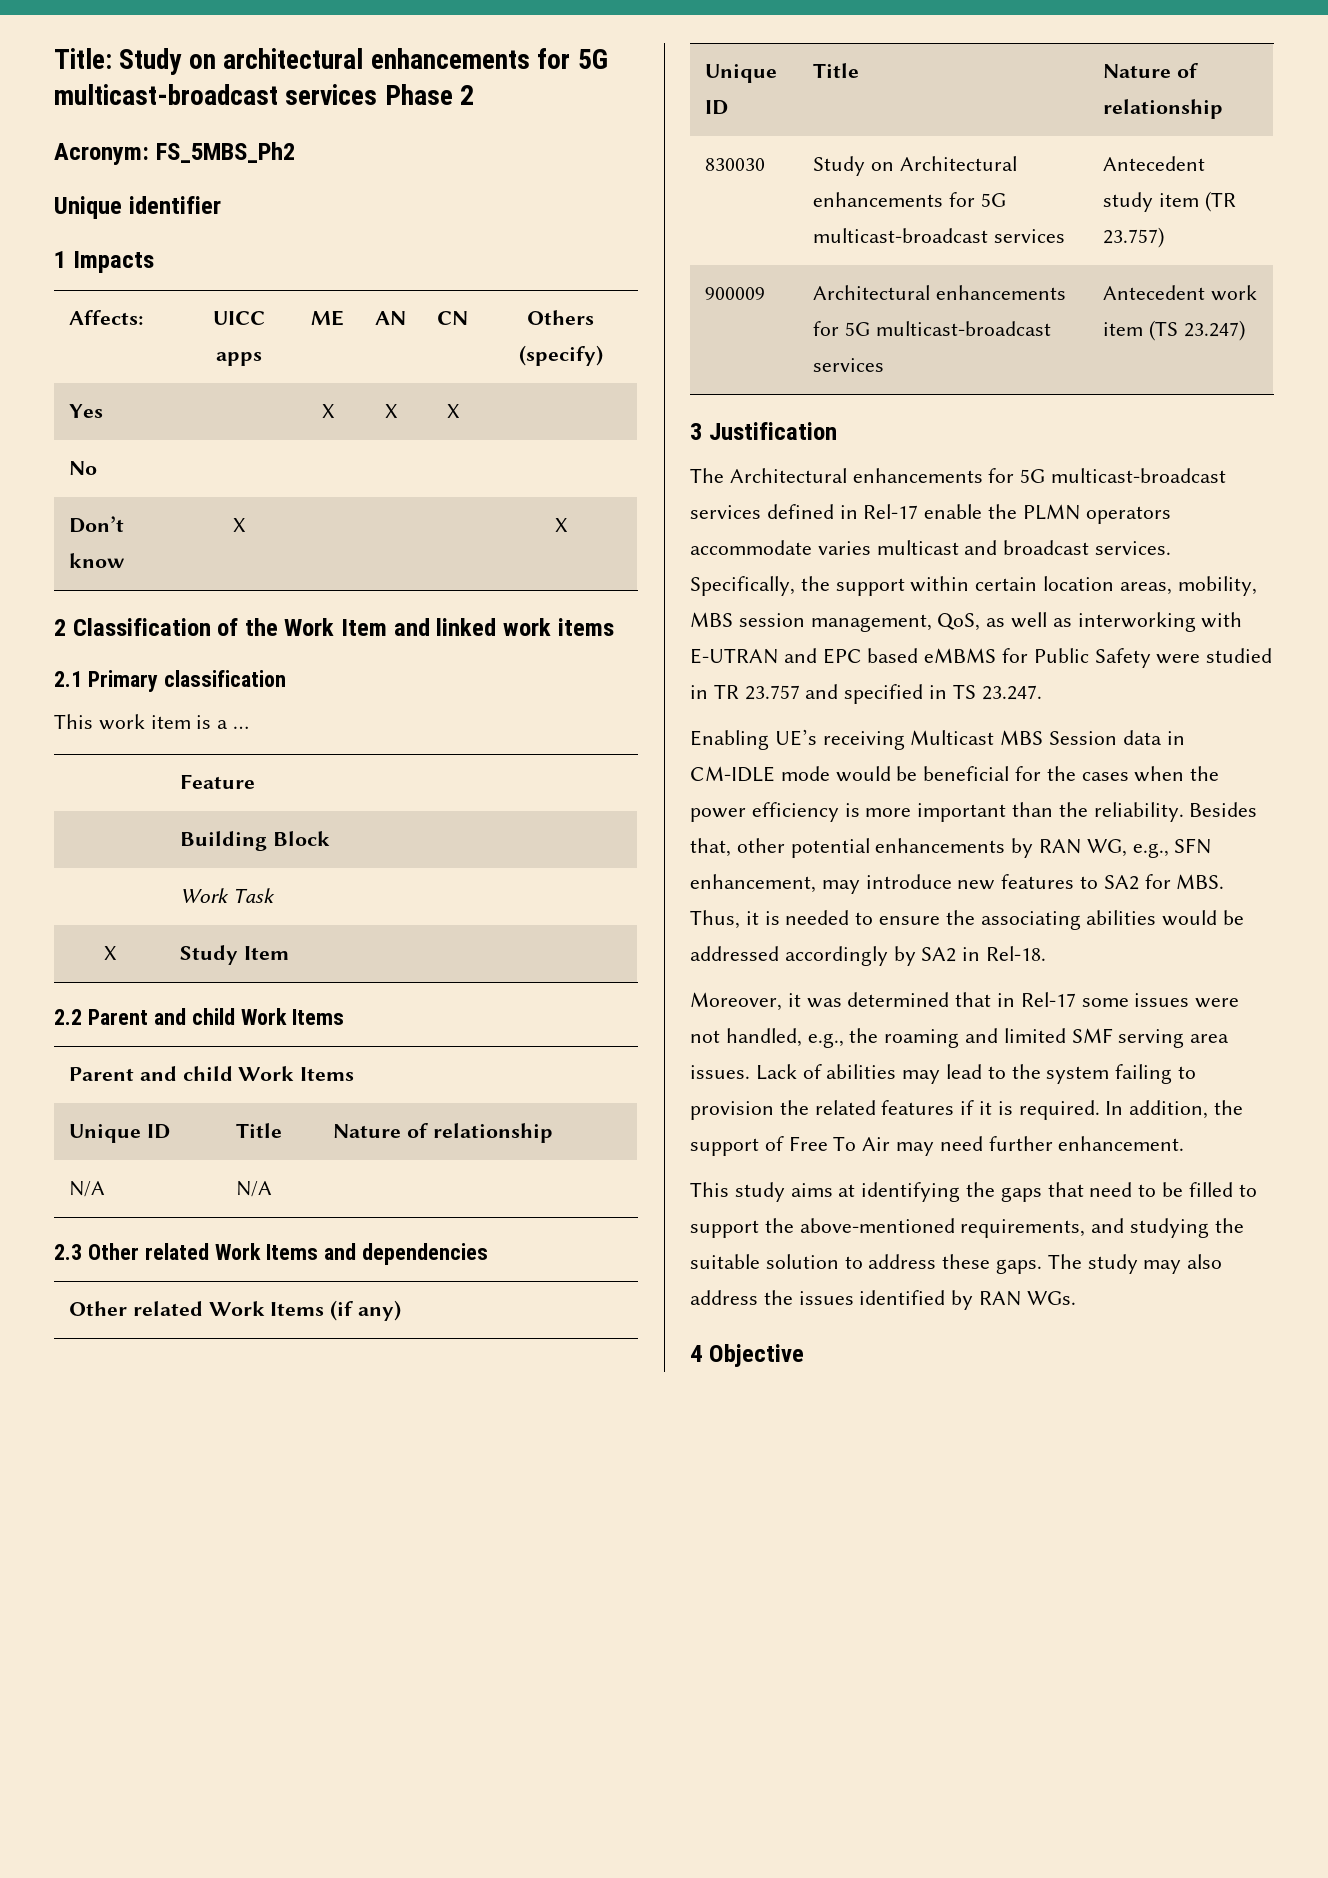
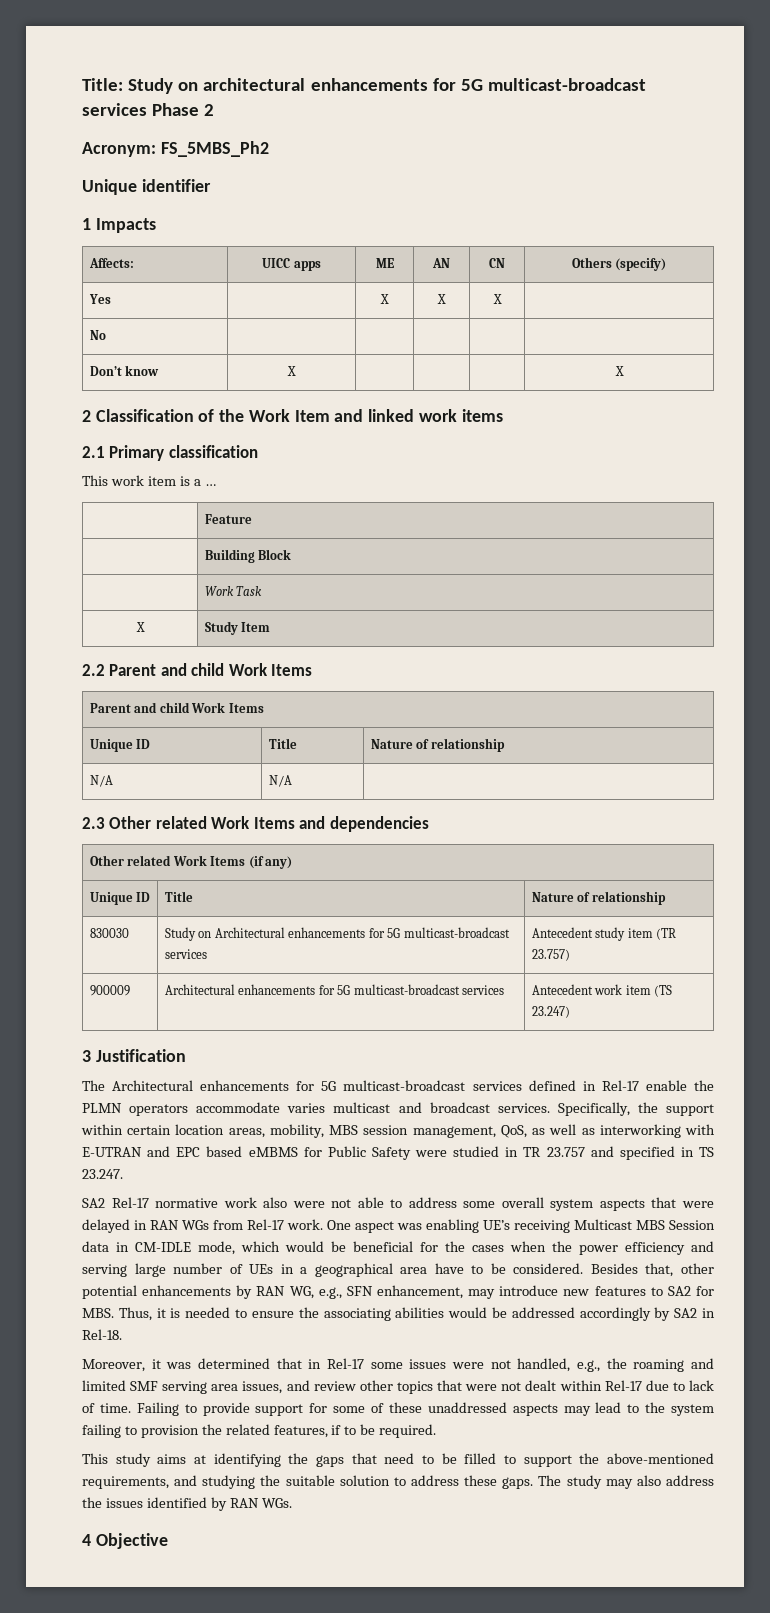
[690,730,769,750] Enabling -> [82,1197,714,1211] [82,1219,479,1233] SA2 Rel-17 normative work also were not able to address some overall system aspects that were delayed in RAN WGs from Rel-17 work. One aspect was enabling
[780,766,830,781] mode -> [198,1241,280,1255] mode, which
[844,802,1184,822] is more important than the reliability. -> [691,1241,714,1252] [82,1263,584,1277] and serving large number of UEs in a geographical area have to be considered.
[690,1064,897,1080] issues. Lack of abilities -> [242,1380,715,1394] [82,1402,558,1416] issues, and review other topics that were not dealt within Rel-17 due to lack of time. Failing to provide support for some of these unaddressed aspects
[881,1100,1244,1120] [690,1136,1185,1156] features if it is required. In addition, the support of Free To Air may need further enhancement. -> [273,1424,437,1438] features, if to be required.

